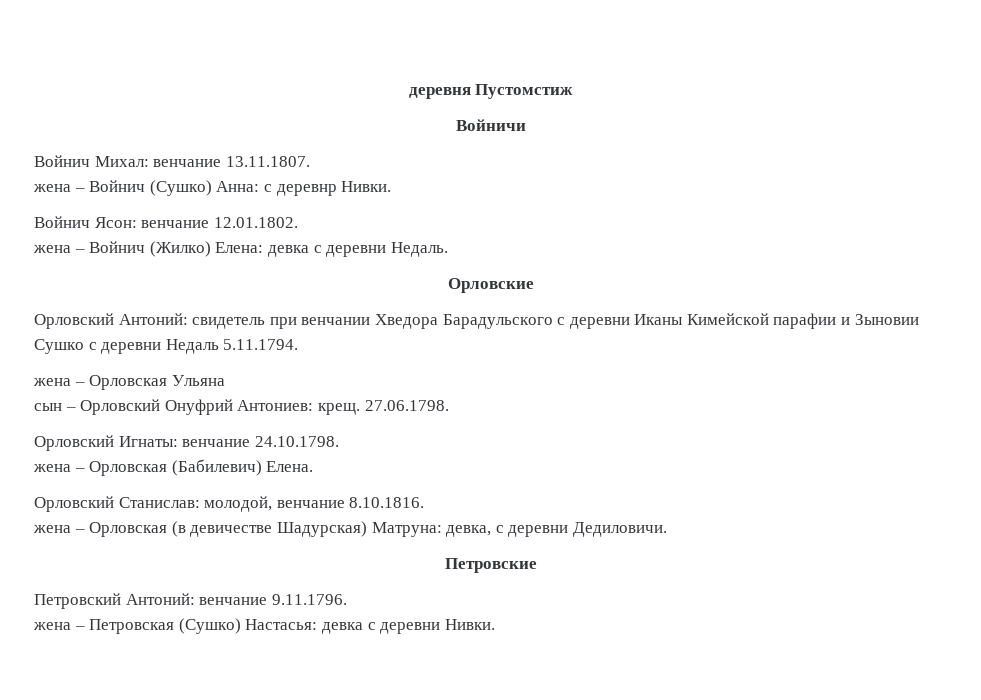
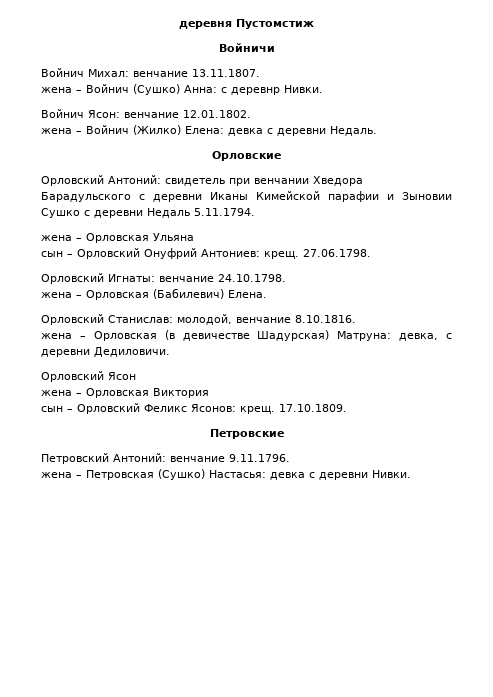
(667, 529) none -> [41,371,136,382] [41,388,209,398] [41,403,347,414] // Орловский Ясон // жена – Орловская Виктория // сын – Орловский Феликс Ясонов: крещ. 17.10.1809.

